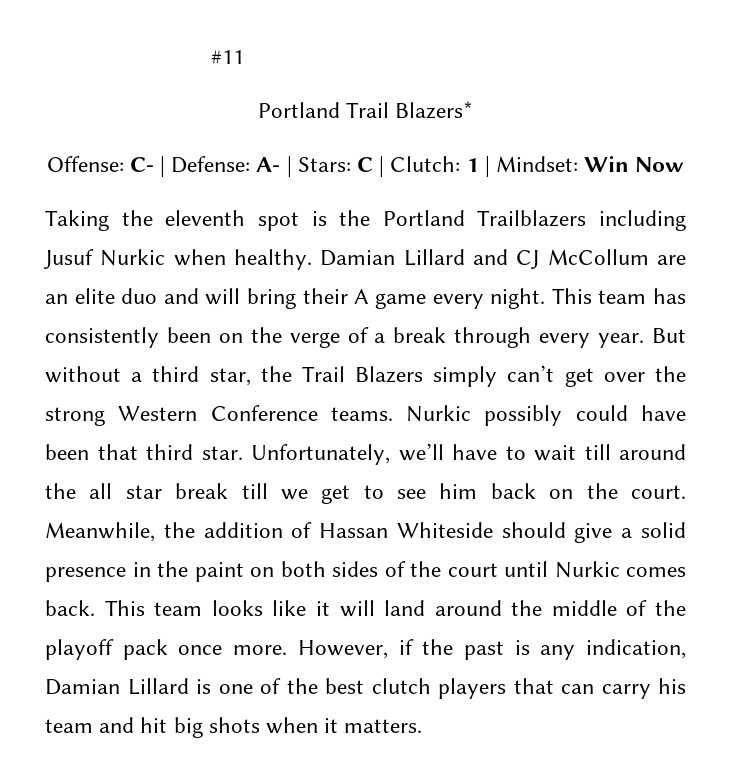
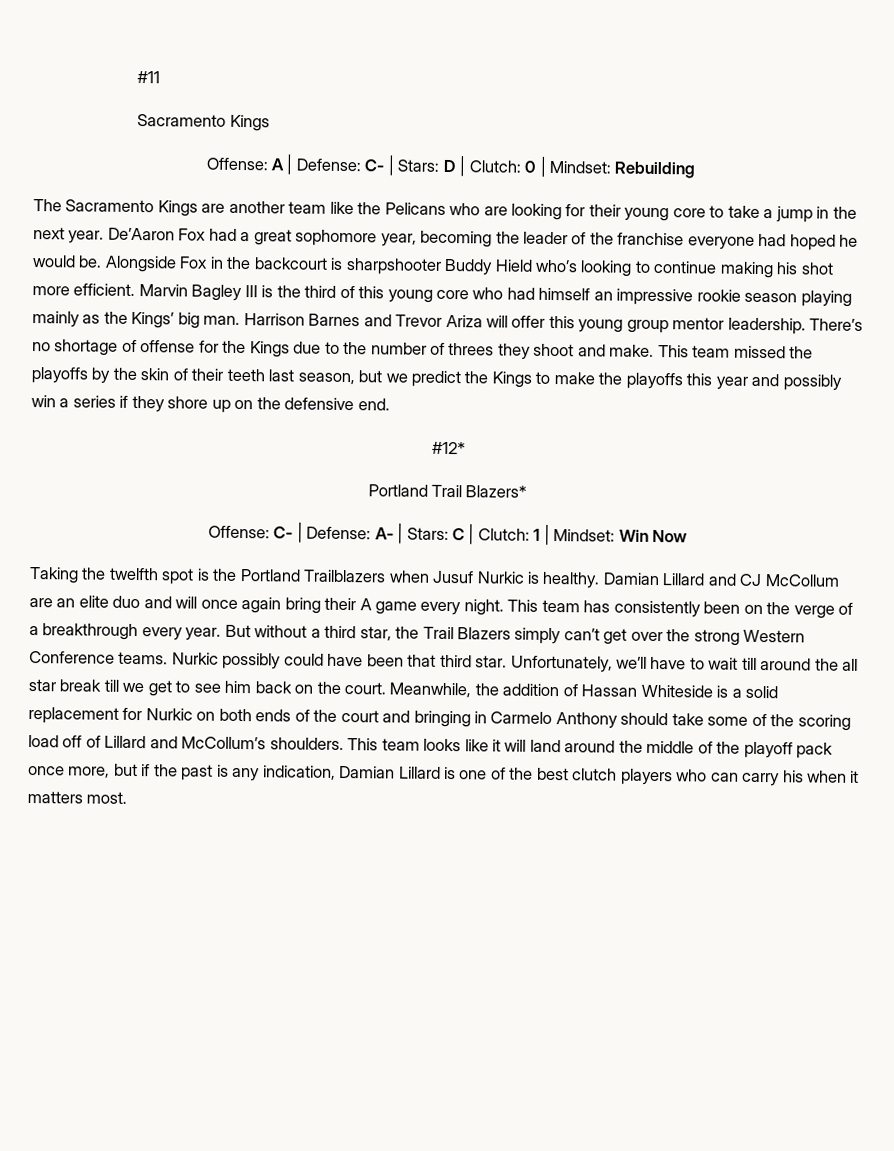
(244, 57) none -> [137,114,270,132] [205,154,696,179] [33,199,857,223] [33,227,859,251] [32,255,834,279] [32,283,852,307] [32,311,864,335] [32,339,814,360] [31,367,842,391] [31,395,390,413] [431,441,466,455] // Sacramento Kings // Offense: A | Defense: C- | Stars: D | Clutch: 0 | Mindset: Rebuilding // The Sacramento Kings are another team like the Pelicans who are looking for their young core to take a jump in the next year. De’Aaron Fox had a great sophomore year, becoming the leader of the franchise everyone had hoped he would be. Alongside Fox in the backcourt is sharpshooter Buddy Hield who’s looking to continue making his shot more efficient. Marvin Bagley III is the third of this young core who had himself an impressive rookie season playing mainly as the Kings’ big man. Harrison Barnes and Trevor Ariza will offer this young group mentor leadership. There’s no shortage of offense for the Kings due to the number of threes they shoot and make. This team missed the playoffs by the skin of their teeth last season, but we predict the Kings to make the playoffs this year and possibly win a series if they shore up on the defensive end. // #12*
[165,210,246,226] eleventh -> [108,567,159,581] twelfth
[599,210,686,231] including -> [388,570,430,583] when
[173,249,226,266] when -> [527,571,541,584] is
(241, 296) none -> [200,597,282,614] once again
[393,327,532,348] break through -> [42,623,139,641] breakthrough
[501,522,687,543] [45,561,244,582] should give a solid presence in the paint -> [716,685,779,699] [28,706,193,724] is a solid replacement for Nurkic
[332,561,378,577] sides -> [255,709,292,722] ends
[504,561,686,578] [45,600,95,616] until Nurkic comes back. -> [382,710,851,731] [28,734,344,751] and bringing in Carmelo Anthony should take some of the scoring load off of Lillard and McCollum’s shoulders.
[233,640,388,659] more. However, -> [68,763,138,778] more, but
[513,678,554,694] that -> [676,769,708,782] who
[45,717,423,738] team and hit big shots when it matters. -> [807,770,860,783] [27,790,128,804] when it matters most.

